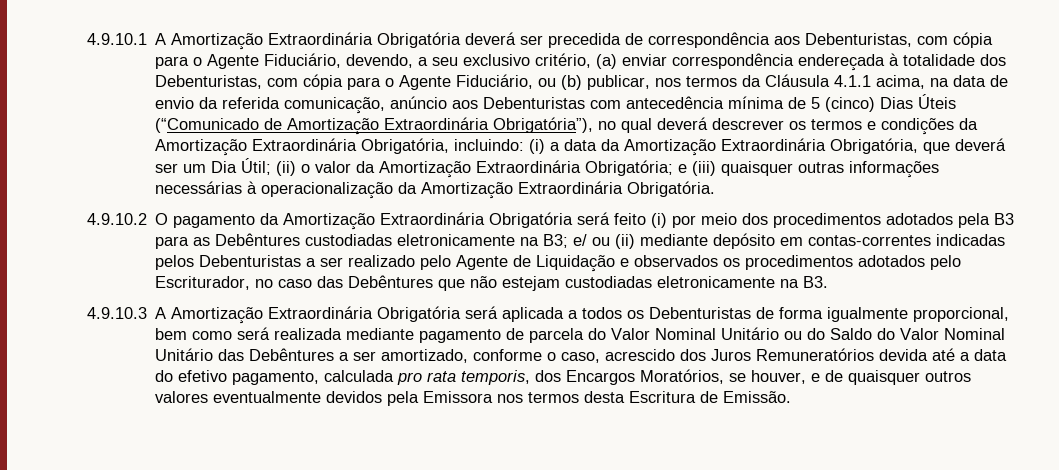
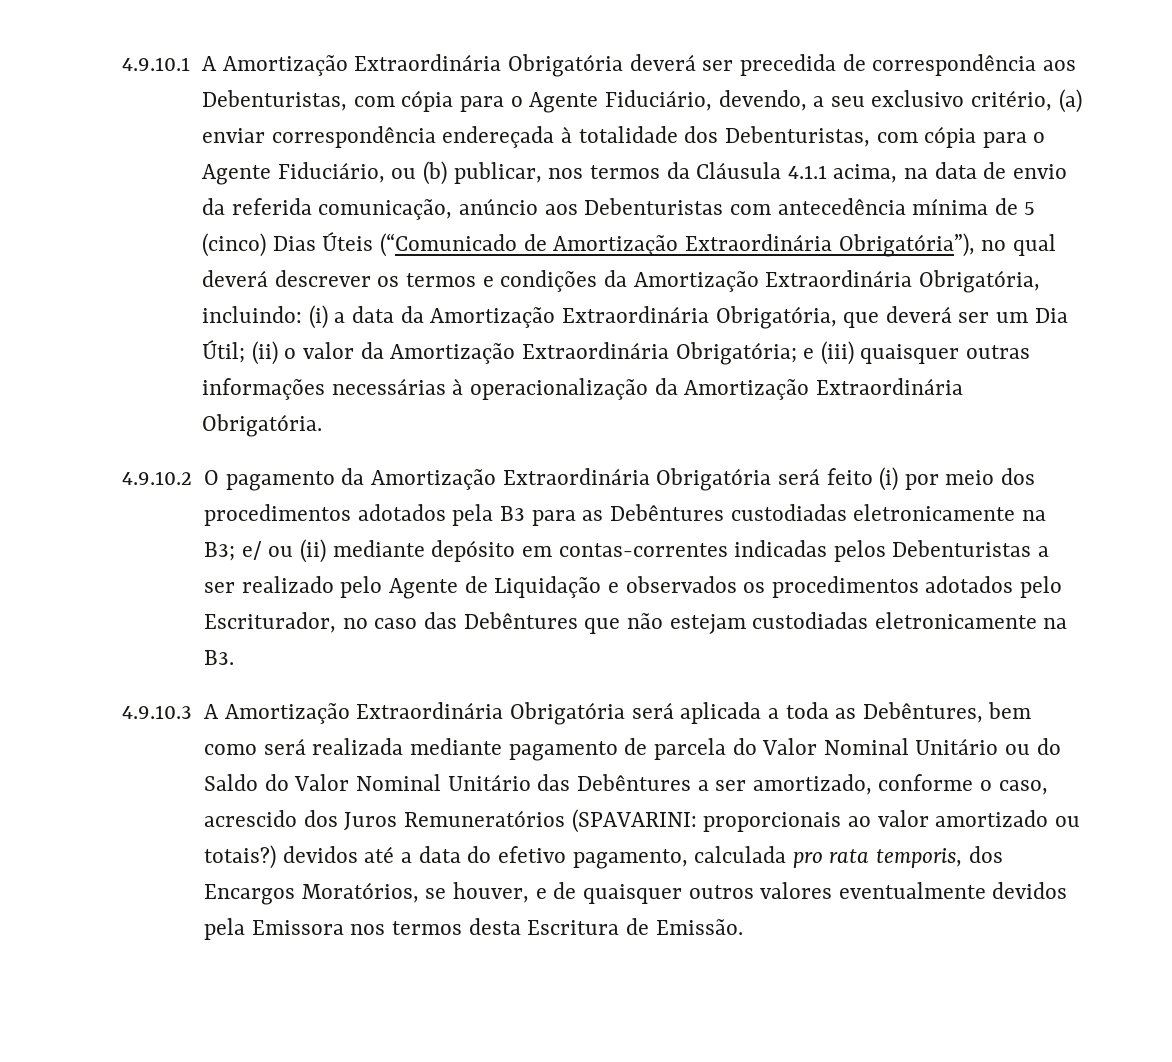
[582,307,1010,322] todos os Debenturistas de forma igualmente proporcional, -> [785,702,983,723] toda as Debêntures,
[879,349,929,361] devida -> [571,809,1080,833] [204,845,358,869] (SPAVARINI: proporcionais ao valor amortizado ou totais?) devidos

